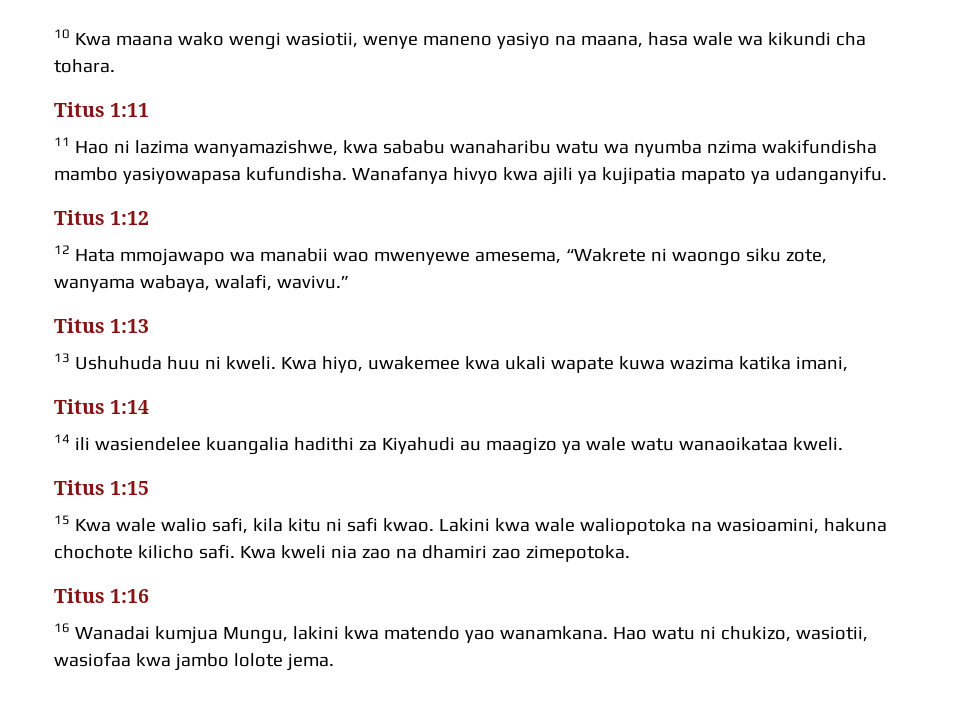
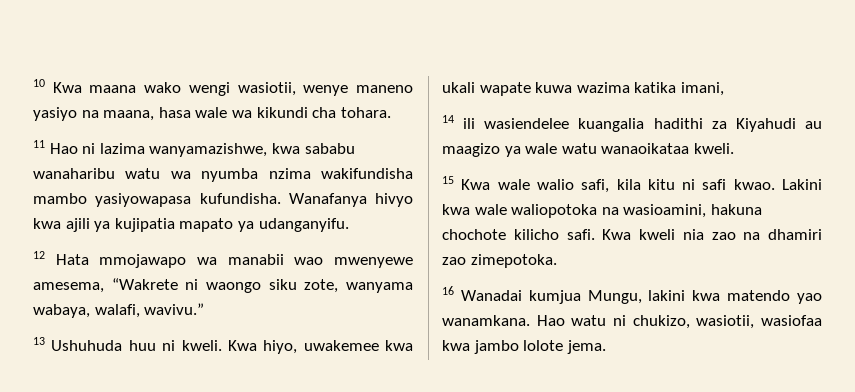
[54,102,150,117] // Titus 1:11 -> (391, 112) none
[54,210,150,225] // Titus 1:12 -> (349, 225) none
[54,318,150,333] // Titus 1:13 -> (205, 309) none
[54,399,150,414] // Titus 1:14 -> (724, 89) none
[54,480,150,495] // Titus 1:15 -> (734, 148) none
[54,588,150,603] // Titus 1:16 -> (557, 261) none

